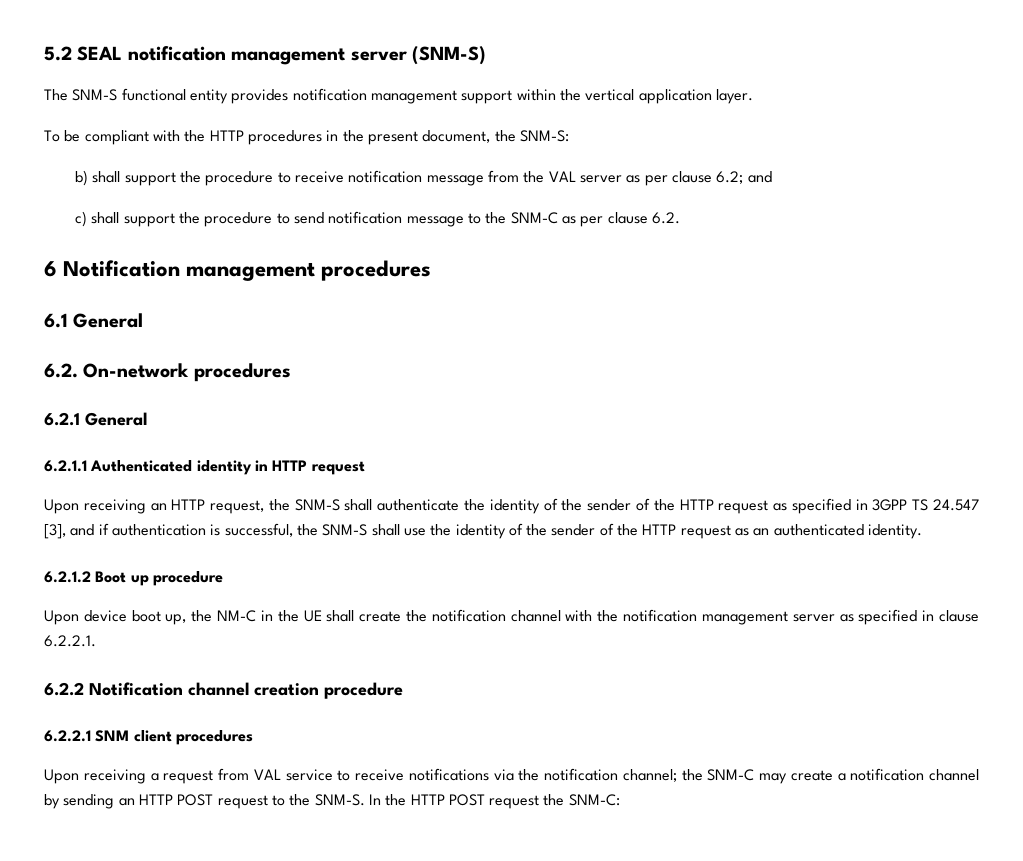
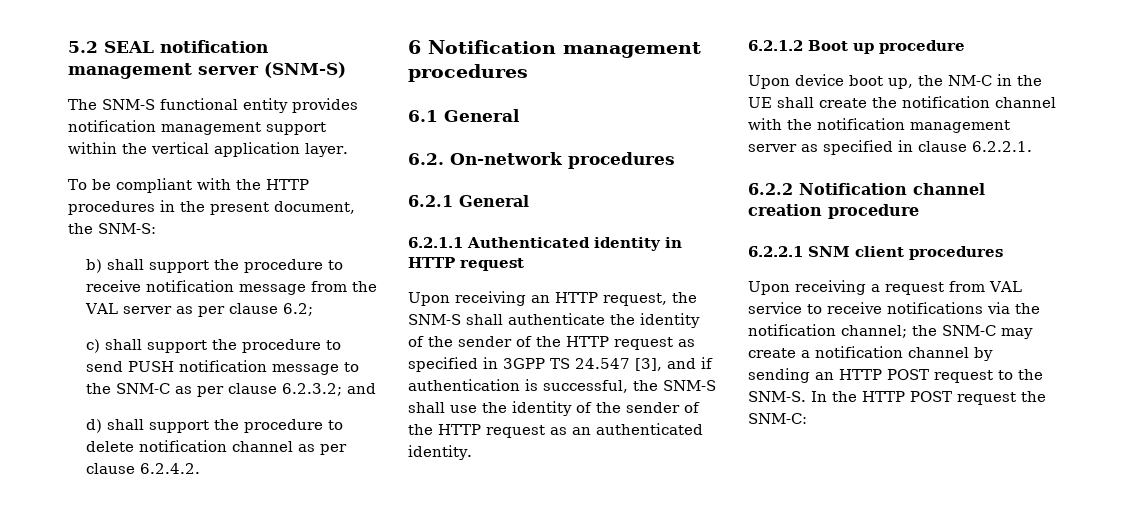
[747,171,772,183] and -> (313, 309) none
(325, 218) none -> [127,361,174,372] PUSH
[651,212,680,224] 6.2. -> [281,383,376,396] [85,419,343,433] [85,440,347,455] [85,463,200,474] 6.2.3.2; and // d) shall support the procedure to delete notification channel as per clause 6.2.4.2.

